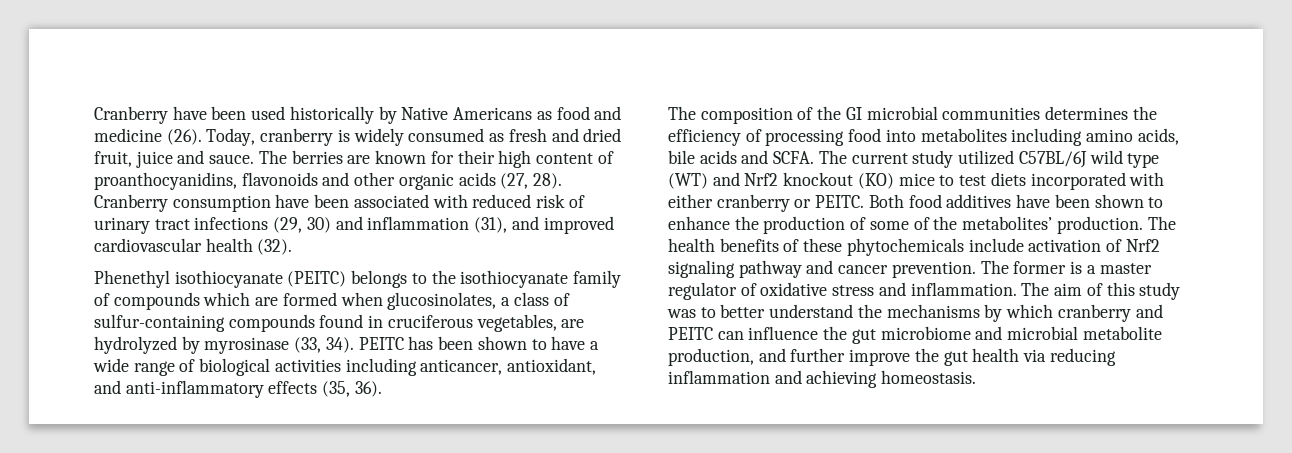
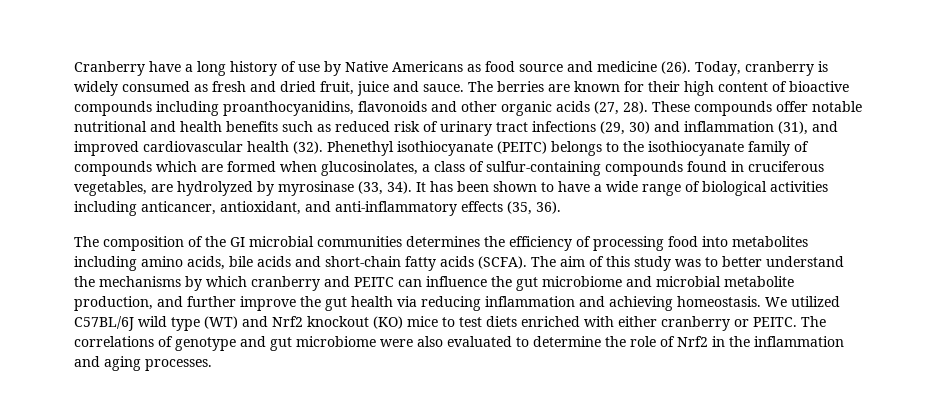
[211,106,374,124] been used historically -> [185,61,320,76] a long history of use
(590, 113) none -> [519,64,563,72] source
(614, 157) none -> [789,81,849,92] [74,101,219,116] bioactive compounds including
[94,194,468,212] Cranberry consumption have been associated with -> [652,101,862,116] [74,121,331,132] These compounds offer notable nutritional and health benefits such as
(293, 247) // -> (323, 147) none
[358,337,404,350] PEITC -> [416,182,426,192] It
[773,150,1160,168] [668,172,1165,190] [668,194,1164,212] [668,216,1176,234] [668,238,1160,256] [668,260,1152,278] [668,282,1017,300] SCFA. The current study utilized C57BL/6J wild type (WT) and Nrf2 knockout (KO) mice to test diets incorporated with either cranberry or PEITC. Both food additives have been shown to enhance the production of some of the metabolites’ production. The health benefits of these phytochemicals include activation of Nrf2 signaling pathway and cancer prevention. The former is a master regulator of oxidative stress and inflammation. -> [325,256,527,271] short-chain fatty acids (SCFA).
(977, 377) none -> [765,296,840,307] [74,316,826,331] [74,336,844,351] [74,356,212,371] We utilized C57BL/6J wild type (WT) and Nrf2 knockout (KO) mice to test diets enriched with either cranberry or PEITC. The correlations of genotype and gut microbiome were also evaluated to determine the role of Nrf2 in the inflammation and aging processes.

